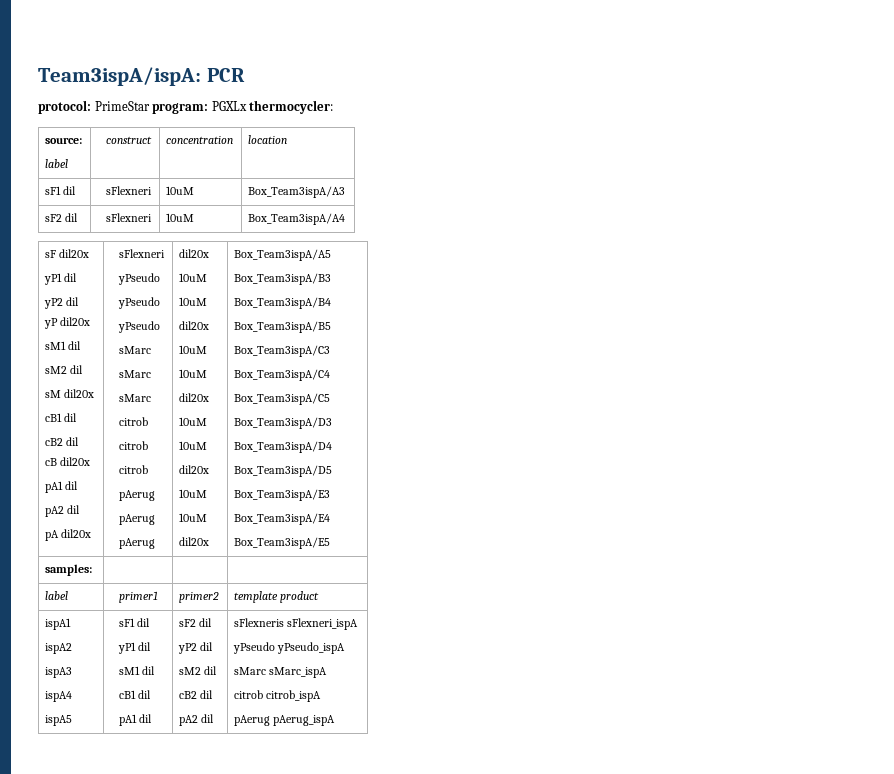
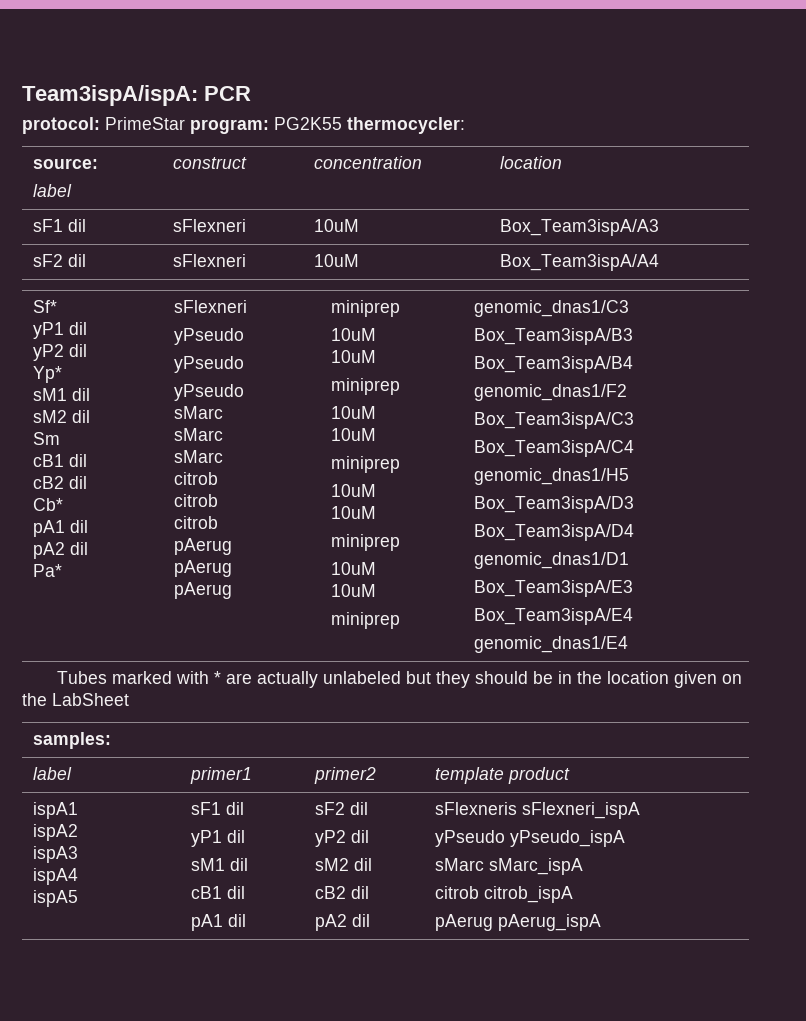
[211,101,247,111] PGXLx -> [274,117,342,130] PG2K55
[45,249,90,258] sF dil20x -> [33,300,58,313] Sf*
[44,317,91,329] yP dil20x -> [33,366,63,383] Yp*
[45,389,95,398] sM dil20x -> [33,432,61,445] Sm
[45,457,91,466] cB dil20x -> [33,498,64,511] Cb*
[45,529,92,541] pA dil20x -> [33,564,63,577] Pa*
[179,249,210,258] [179,273,208,282] [179,297,208,306] [179,321,210,330] [179,345,208,354] [179,369,208,378] [179,393,210,402] [179,417,208,426] [179,441,208,450] [179,465,210,474] [179,489,208,498] [179,513,208,522] [179,537,210,546] [234,249,332,261] dil20x // 10uM // 10uM // dil20x // 10uM // 10uM // dil20x // 10uM // 10uM // dil20x // 10uM // 10uM // dil20x | Box_Team3ispA/A5 -> [331,300,401,317] [331,328,377,341] [331,350,377,363] [331,378,401,395] [331,406,377,419] [331,428,377,441] [331,456,401,473] [331,484,377,497] [331,506,377,519] [331,534,401,551] [331,562,377,575] [331,584,377,597] [331,612,401,629] [474,300,630,317] miniprep // 10uM // 10uM // miniprep // 10uM // 10uM // miniprep // 10uM // 10uM // miniprep // 10uM // 10uM // miniprep | genomic_dnas1/C3
[234,321,332,333] Box_Team3ispA/B5 -> [474,384,628,401] genomic_dnas1/F2
[234,393,331,405] Box_Team3ispA/C5 -> [474,468,630,485] genomic_dnas1/H5
[234,465,333,477] Box_Team3ispA/D5 -> [474,552,630,569] genomic_dnas1/D1
[234,537,331,549] Box_Team3ispA/E5 -> [474,636,629,653] [56,671,742,688] [22,693,129,706] genomic_dnas1/E4 // Tubes marked with * are actually unlabeled but they should be in the location given on the LabSheet

